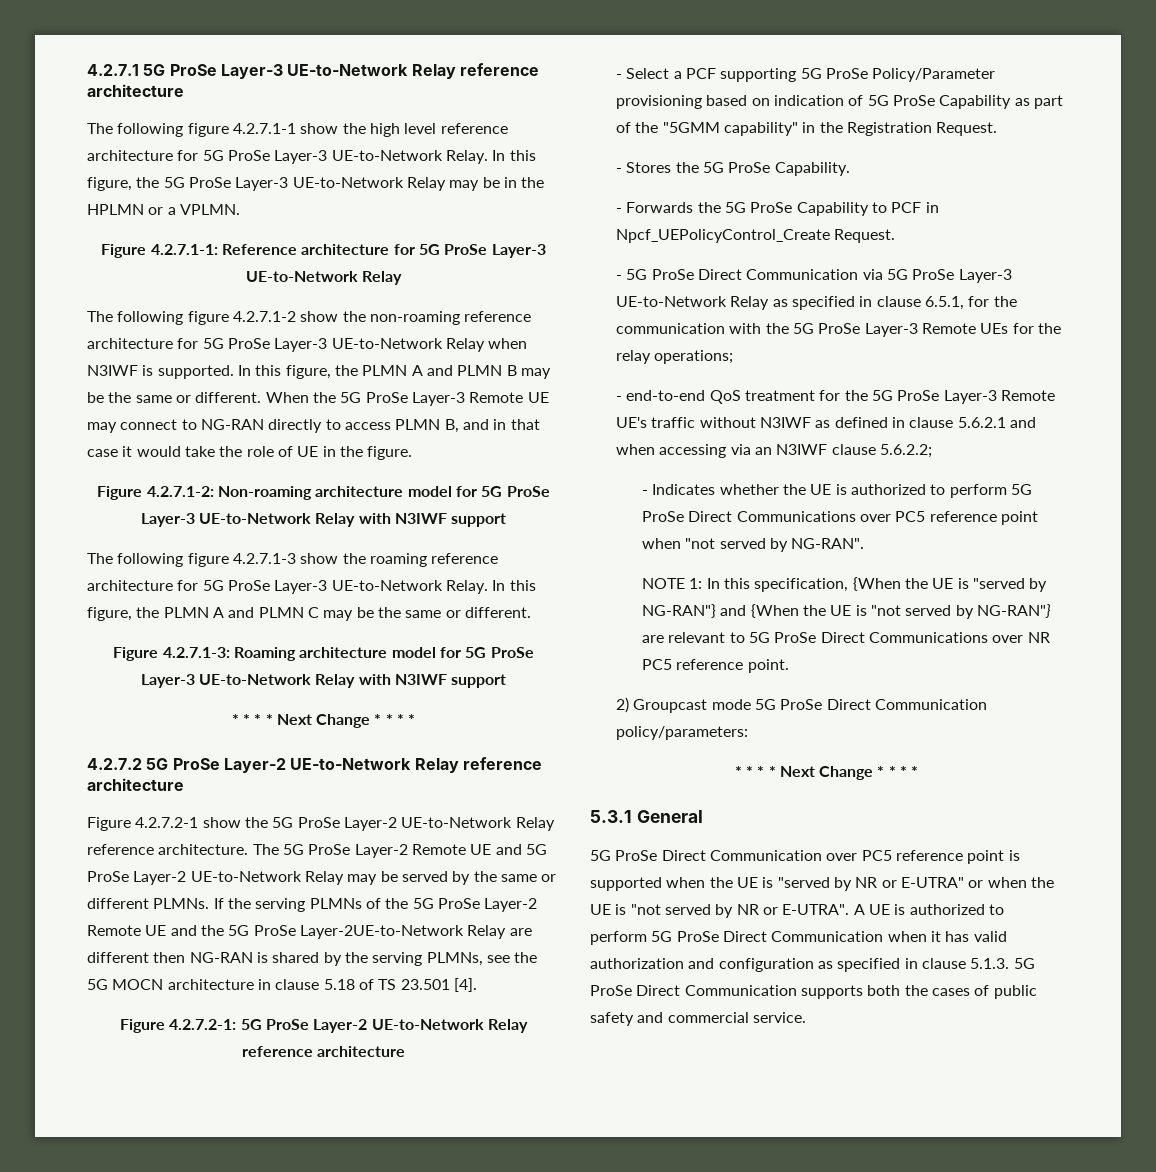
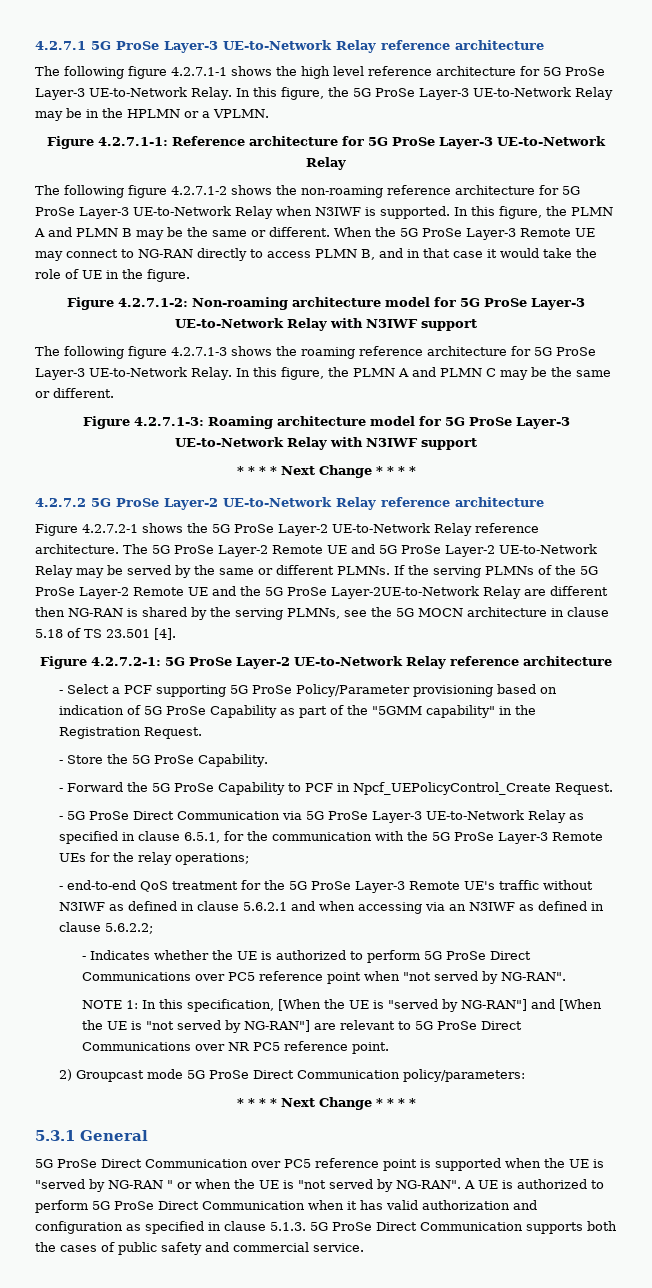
[300,123,339,134] show -> [231,66,272,76] shows
[300,311,339,322] show -> [231,185,272,195] shows
[300,553,339,564] show -> [231,346,272,356] shows
[202,817,241,828] show -> [142,523,183,533] shows
[626,162,672,173] Stores -> [66,755,103,764] Store
[626,202,694,213] Forwards -> [66,782,123,792] Forward
(828, 449) none -> [518,901,604,911] as defined in
[852,577,1048,592] [641,604,1051,619] {When the UE is "served by NG-RAN"} and {When the UE is "not served by NG-RAN"} -> [278,999,603,1012] [82,1020,311,1033] [When the UE is "served by NG-RAN"] and [When the UE is "not served by NG-RAN"]
[855,877,964,888] NR or E-UTRA" -> [108,1180,173,1189] NG-RAN "
[736,904,850,915] NR or E-UTRA". -> [396,1180,461,1189] NG-RAN".

